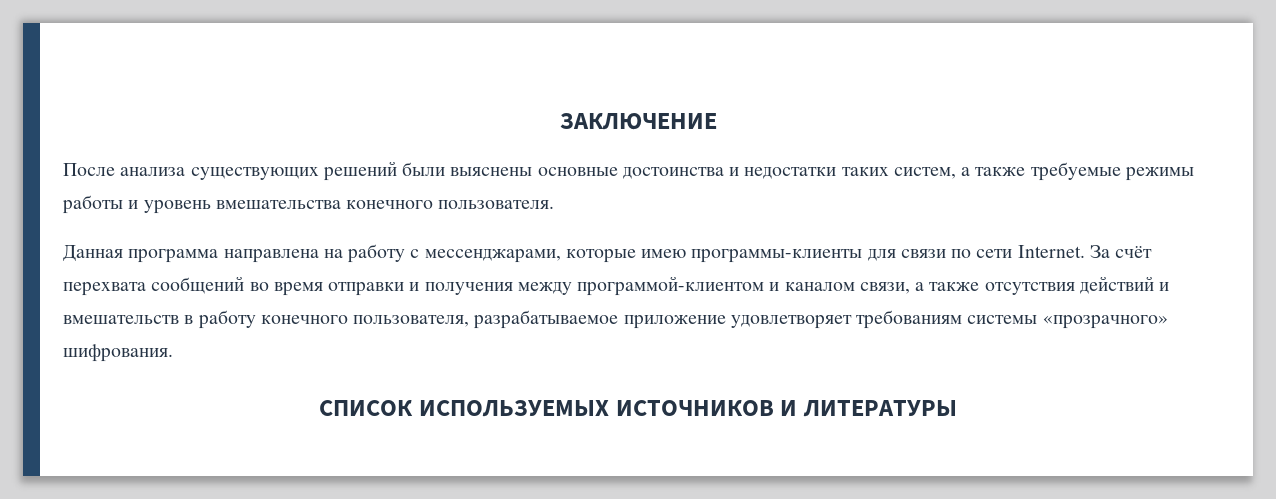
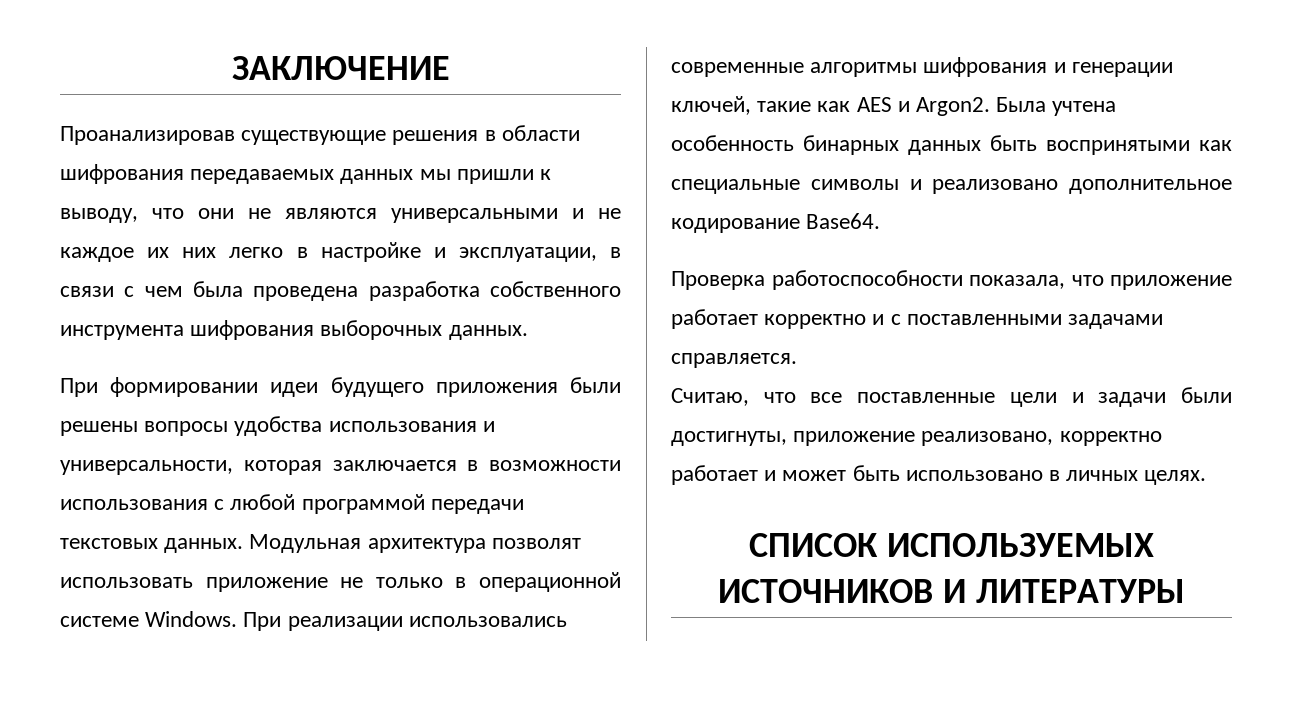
[63,161,1194,181] [62,195,555,214] [63,244,1153,263] [63,276,1170,296] [63,310,1168,329] [63,344,173,362] После анализа существующих решений были выяснены основные достоинства и недостатки таких систем, а также требуемые режимы работы и уровень вмешательства конечного пользователя. // Данная программа направлена на работу с мессенджарами, которые имею программы-клиенты для связи по сети Internet. За счёт перехвата сообщений во время отправки и получения между программой-клиентом и каналом связи, а также отсутствия действий и вмешательств в работу конечного пользователя, разрабатываемое приложение удовлетворяет требованиям системы «прозрачного» шифрования. -> [60,125,580,145] [60,164,552,184] [60,208,621,223] [60,242,621,262] [60,281,621,301] [60,320,528,340] [60,377,621,397] [60,416,495,436] [60,460,621,475] [60,494,524,514] [60,534,581,553] [60,572,621,592] [60,611,567,631] [671,57,1173,77] [671,96,1117,116] [671,135,1232,155] [671,179,1232,194] [671,213,881,233] [671,270,1232,290] [671,309,1164,329] [671,353,797,368] [671,387,1232,407] [671,431,1162,446] [671,465,1207,485] Проанализировав существующие решения в области шифрования передаваемых данных мы пришли к выводу, что они не являются универсальными и не каждое их них легко в настройке и эксплуатации, в связи с чем была проведена разработка собственного инструмента шифрования выборочных данных. // При формировании идеи будущего приложения были решены вопросы удобства использования и универсальности, которая заключается в возможности использования с любой программой передачи текстовых данных. Модульная архитектура позволят использовать приложение не только в операционной системе Windows. При реализации использовались современные алгоритмы шифрования и генерации ключей, такие как AES и Argon2. Была учтена особенность бинарных данных быть воспринятыми как специальные символы и реализовано дополнительное кодирование Base64. // Проверка работоспособности показала, что приложение работает корректно и с поставленными задачами справляется. // Считаю, что все поставленные цели и задачи были достигнуты, приложение реализовано, корректно работает и может быть использовано в личных целях.

